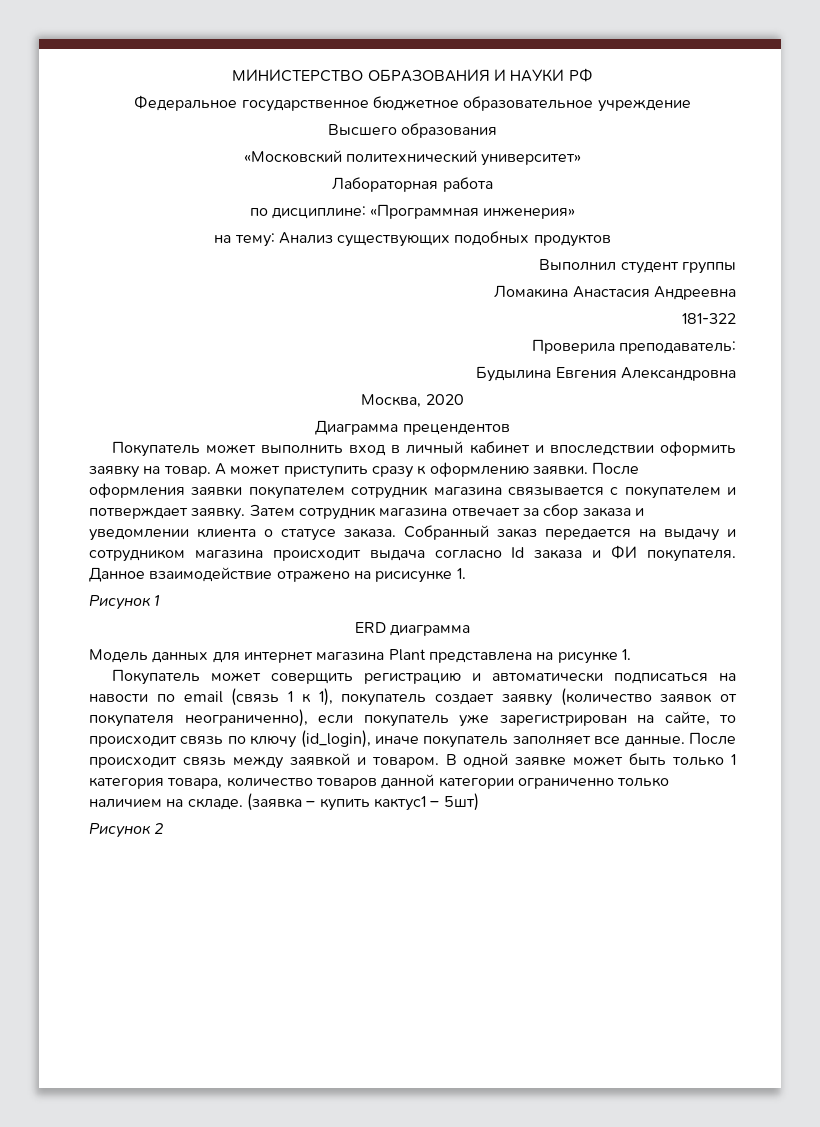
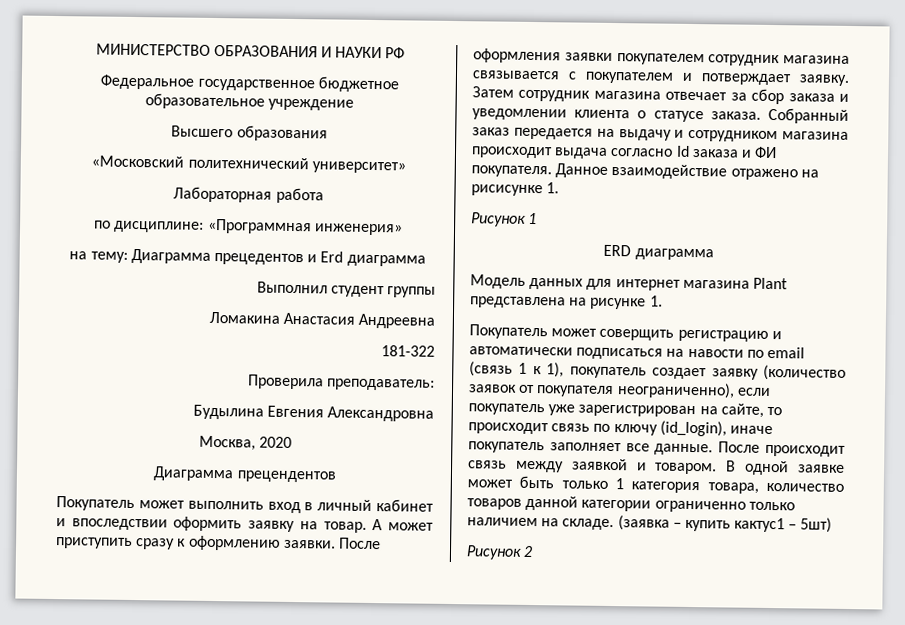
[278,231,611,247] Анализ существующих подобных продуктов -> [130,248,426,267] Диаграмма прецедентов и Erd диаграмма

